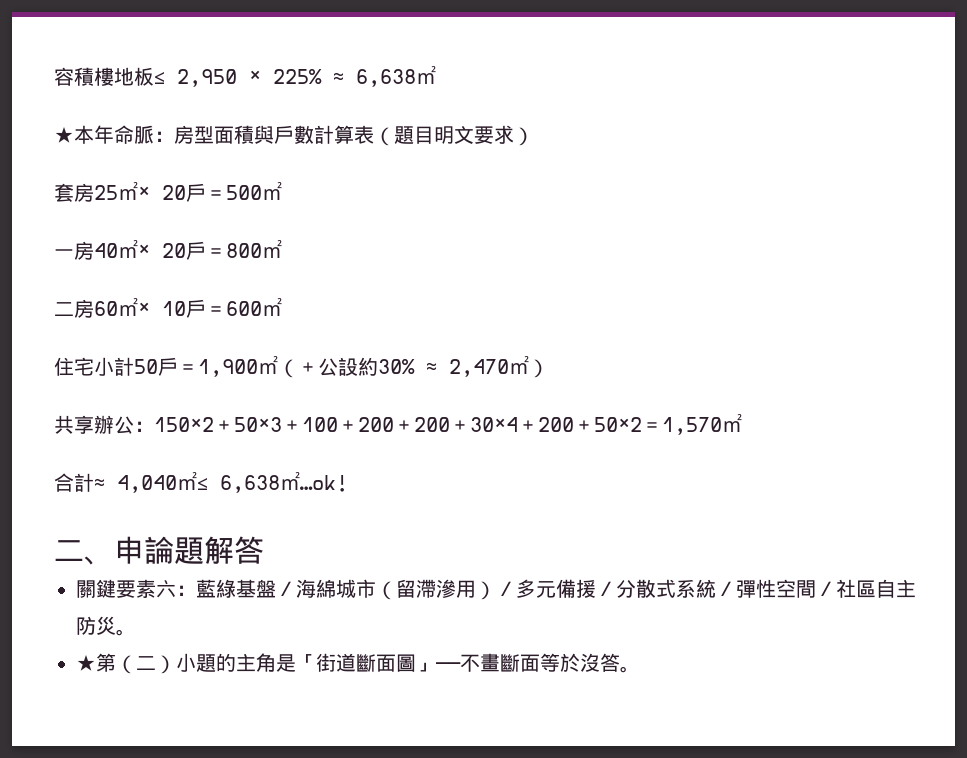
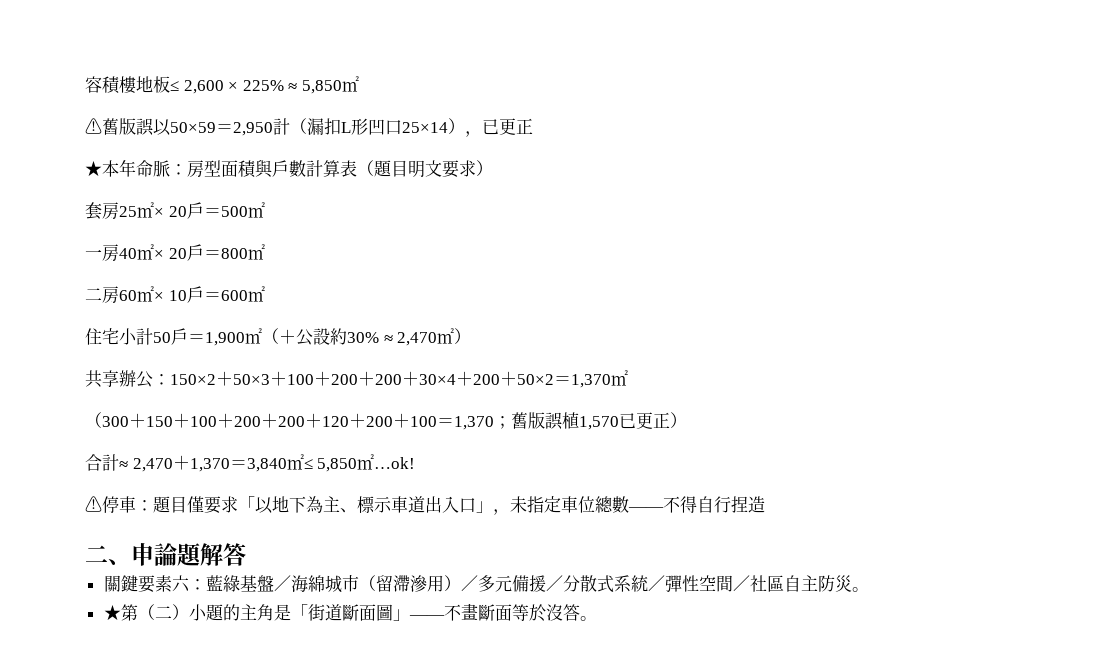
[177,69,237,87] 2,950 -> [183,80,224,94] 2,600
[356,65,436,87] 6,638㎡ -> [301,76,359,94] [85,118,533,137] 5,850㎡ // ⚠舊版誤以50×59＝2,950計（漏扣L形凹口25×14），已更正
[662,413,742,435] [54,471,348,493] 1,570㎡ // 合計≈ 4,040㎡≤ 6,638㎡…ok! -> [571,370,628,388] [85,412,687,430] [85,454,416,472] [85,496,765,515] 1,370㎡ // （300＋150＋100＋200＋200＋120＋200＋100＝1,370；舊版誤植1,570已更正） // 合計≈ 2,470＋1,370＝3,840㎡≤ 5,850㎡…ok! // ⚠停車：題目僅要求「以地下為主、標示車道出入口」，未指定車位總數——不得自行捏造

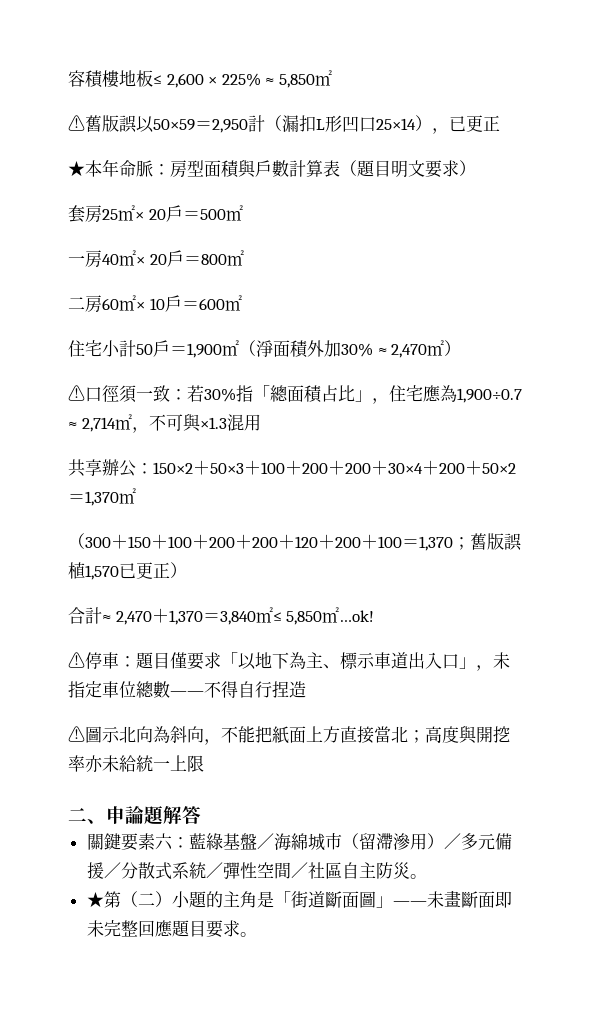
[279,328,347,346] ＋公設約 -> [256,340,341,358] 淨面積外加
(472, 336) none -> [68,385,522,404] [68,414,261,433] // ⚠口徑須一致：若30%指「總面積占比」，住宅應為1,900÷0.7 ≈ 2,714㎡，不可與×1.3混用
(765, 504) none -> [68,726,510,745] [68,755,204,773] // ⚠圖示北向為斜向，不能把紙面上方直接當北；高度與開挖率亦未給統一上限
[443,603,580,622] 不畫斷面等於沒答 -> [426,890,512,908] [86,920,240,938] 未畫斷面即未完整回應題目要求

